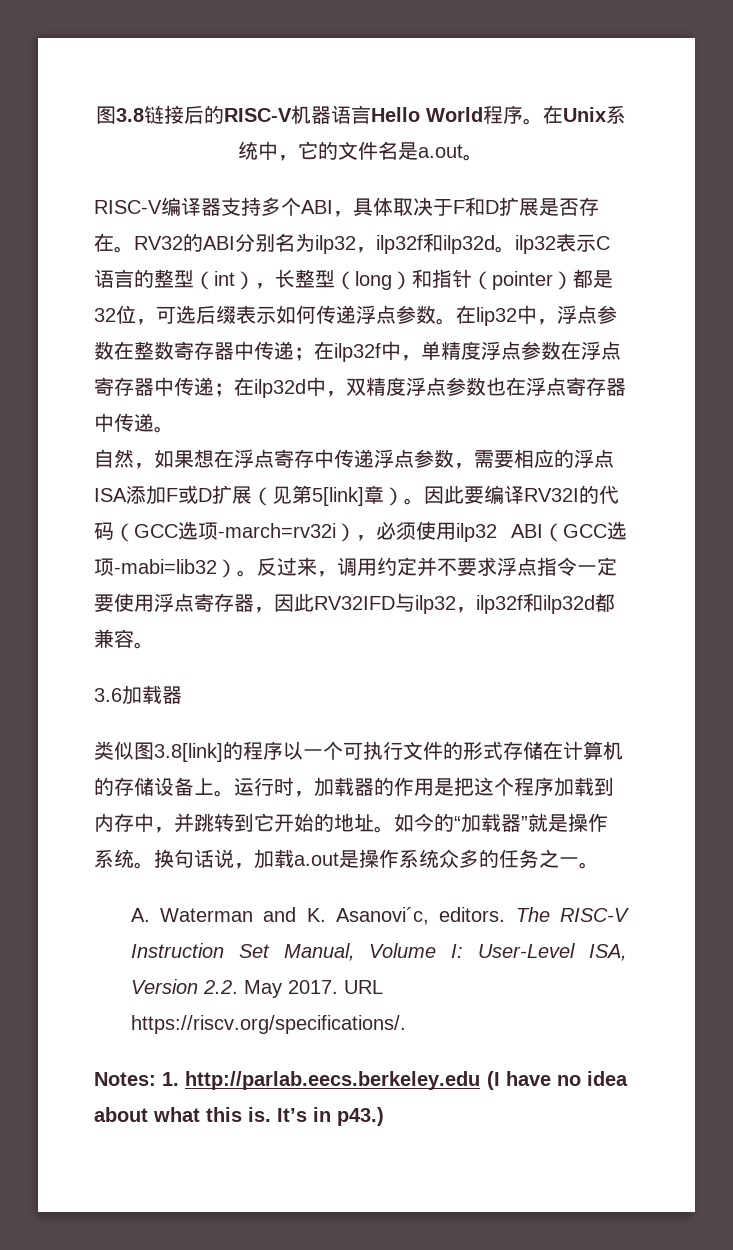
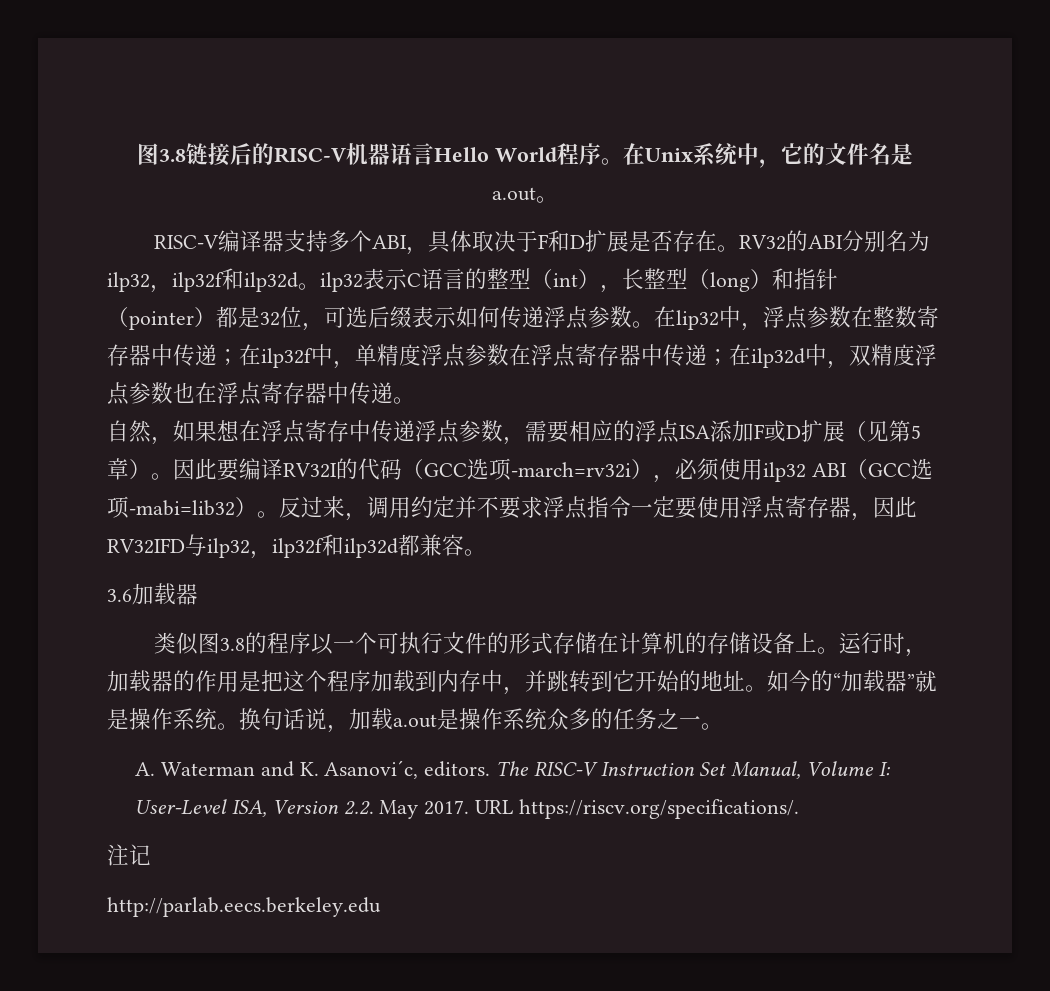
[312,487,364,506] 5[link] -> [911,425,921,439] 5
[154,743,223,762] 3.8[link] -> [219,638,245,651] 3.8
[94,1071,629,1090] [94,1107,384,1126] Notes: 1. http://parlab.eecs.berkeley.edu (I have no idea about what this is. It’s in p43.) -> [107,844,151,866] [107,897,381,917] 注记 // http://parlab.eecs.berkeley.edu

